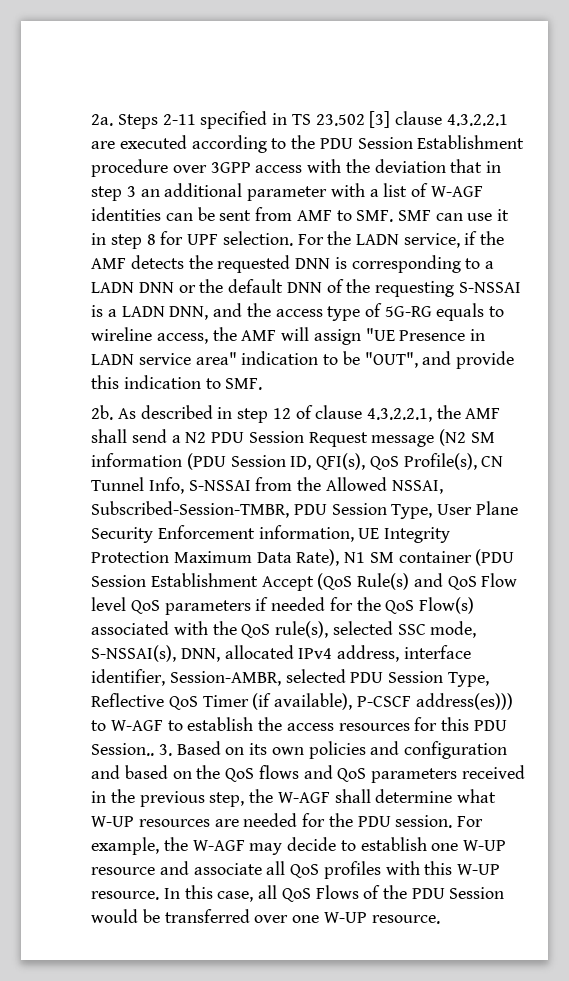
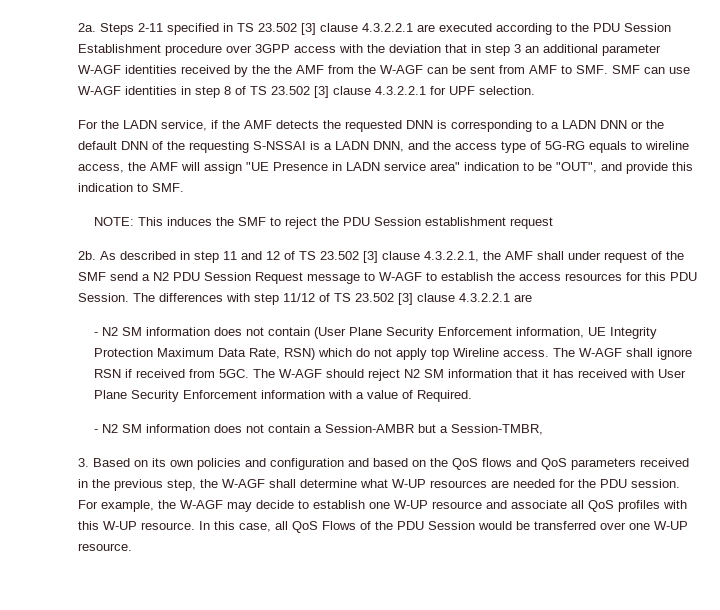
[330,183,483,197] [91,207,162,221] with a list of W-AGF identities -> [78,65,424,77] W-AGF identities received by the the AMF from the W-AGF
[497,209,510,221] it -> [78,86,178,95] W-AGF identities
(156, 239) none -> [235,86,427,98] of TS 23.502 [3] clause 4.3.2.2.1
(293, 238) none -> (536, 90) //
(263, 384) none -> [93,217,553,229] // NOTE: This induces the SMF to reject the PDU Session establishment request
[272,405,313,419] 12 of -> [223,251,379,263] 11 and 12 of TS 23.502 [3]
(128, 436) none -> [568,251,685,263] [78,272,107,281] under request of the SMF
[439,429,495,446] [91,453,504,470] [91,477,443,494] [91,501,518,519] [91,525,451,543] [91,549,515,566] [91,573,518,591] [91,597,475,615] [91,621,477,638] [91,645,471,662] [91,669,489,687] [91,693,513,710] (N2 SM information (PDU Session ID, QFI(s), QoS Profile(s), CN Tunnel Info, S-NSSAI from the Allowed NSSAI, Subscribed-Session-TMBR, PDU Session Type, User Plane Security Enforcement information, UE Integrity Protection Maximum Data Rate), N1 SM container (PDU Session Establishment Accept (QoS Rule(s) and QoS Flow level QoS parameters if needed for the QoS Flow(s) associated with the QoS rule(s), selected SSC mode, S-NSSAI(s), DNN, allocated IPv4 address, interface identifier, Session-AMBR, selected PDU Session Type, Reflective QoS Timer (if available), P-CSCF address(es))) -> (361, 279) none
[91,743,155,756] Session.. -> [78,293,533,305] [93,327,657,339] [93,348,692,360] [93,369,686,381] [93,390,472,402] [93,424,543,435] Session. The differences with step 11/12 of TS 23.502 [3] clause 4.3.2.2.1 are // - N2 SM information does not contain (User Plane Security Enforcement information, UE Integrity Protection Maximum Data Rate, RSN) which do not apply top Wireline access. The W-AGF shall ignore RSN if received from 5GC. The W-AGF should reject N2 SM information that it has received with User Plane Security Enforcement information with a value of Required. // - N2 SM information does not contain a Session-AMBR but a Session-TMBR, //

